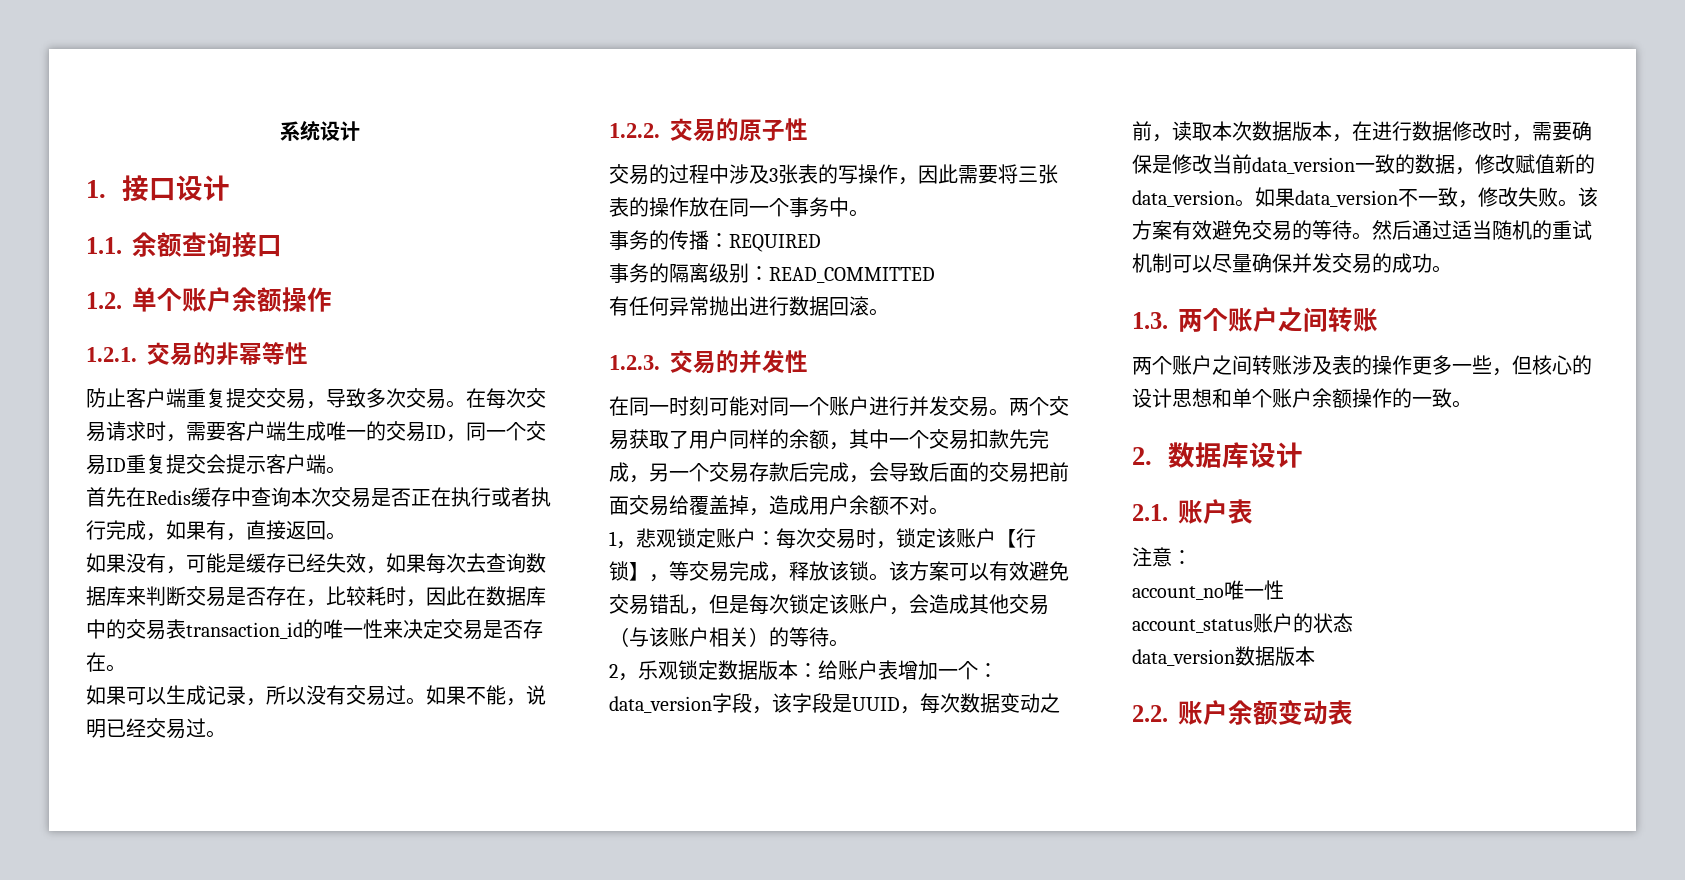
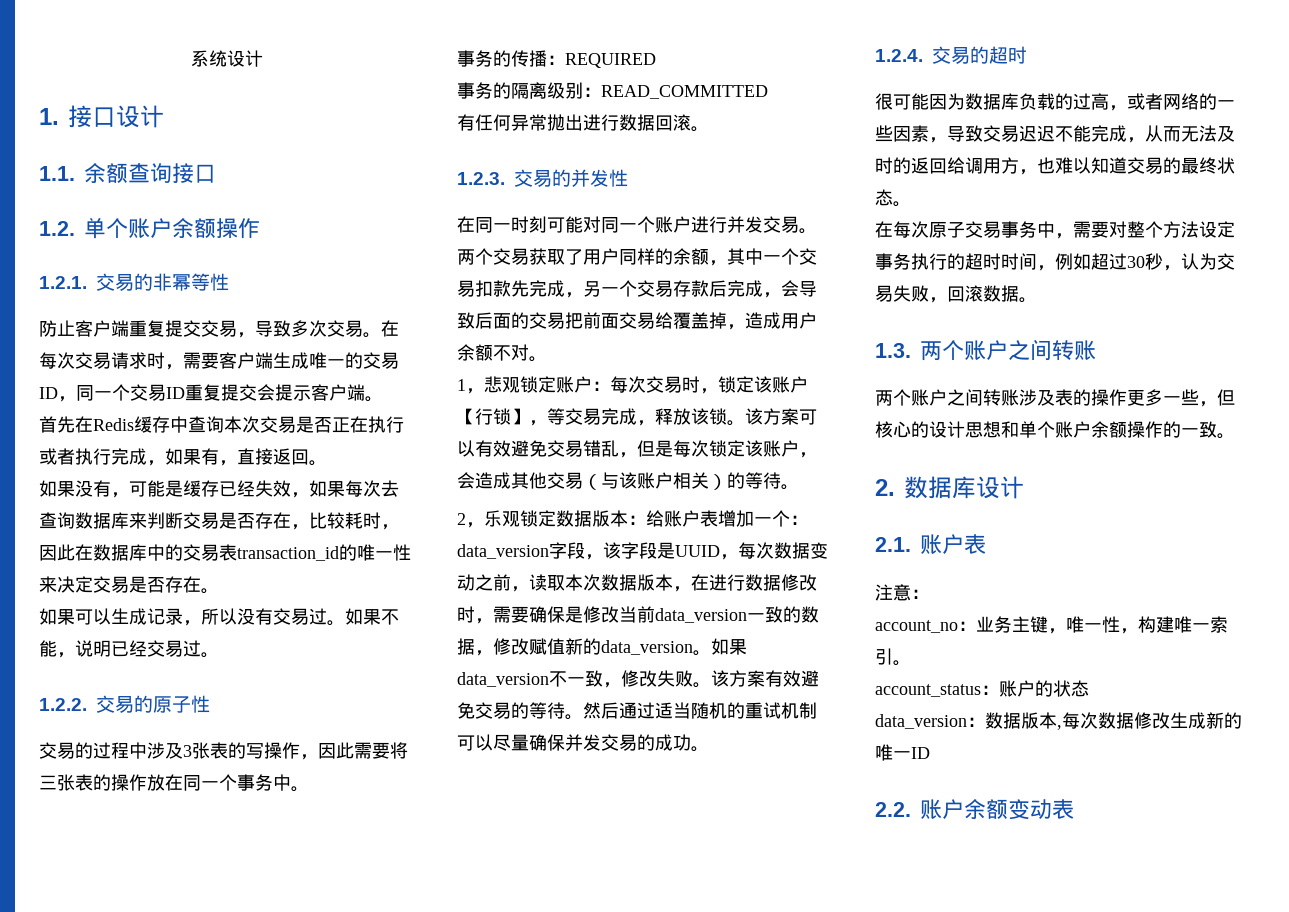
(1452, 269) none -> [875,46,1027,64] [875,93,1235,111] [875,125,1235,143] [875,157,1235,175] [875,189,911,207] [875,221,1235,239] [875,253,1235,271] [875,285,1037,303] // 1.2.4.交易的超时 // 很可能因为数据库负载的过高，或者网络的一些因素，导致交易迟迟不能完成，从而无法及时的返回给调用方，也难以知道交易的最终状态。 // 在每次原子交易事务中，需要对整个方法设定事务执行的超时时间，例如超过30秒，认为交易失败，回滚数据。
[1224,580,1284,600] 唯一性 -> [958,616,1228,634] [875,648,911,666] ：业务主键，唯一性，构建唯一索引。
(1253, 626) none -> [981,685,999,695] ：
[1235,646,1315,666] 数据版本 -> [967,712,1242,730] [875,744,930,761] ：数据版本,每次数据修改生成新的唯一ID

